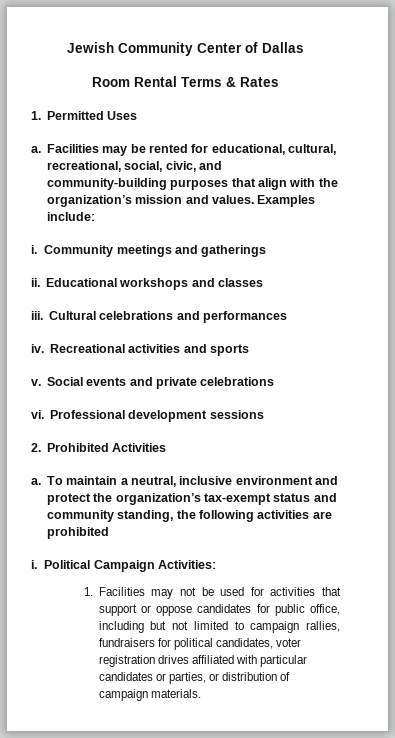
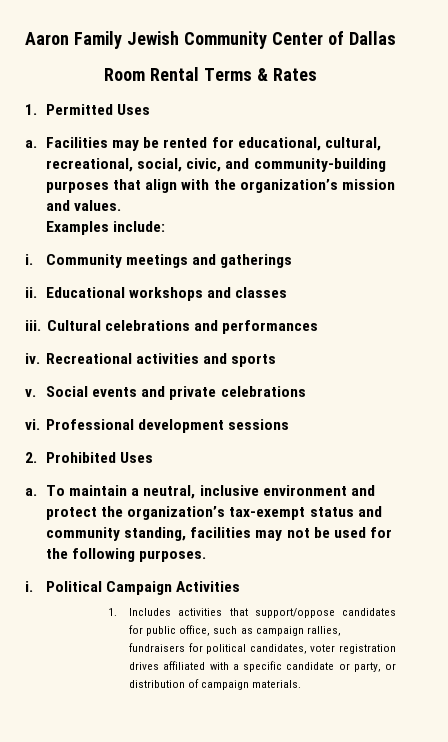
(67, 47) none -> [25,31,123,49] Aaron Family
(254, 199) none -> (122, 205) //
[112,443,167,452] Activities -> [120,452,154,463] Uses
[176,510,332,522] [46,527,109,539] [31,560,217,572] [84,587,145,596] the following activities are prohibited // i. Political Campaign Activities: // 1. Facilities -> [190,527,252,538] facilities
[270,587,341,596] [98,604,341,616] [98,621,244,633] activities that support or oppose candidates for public office, including but not limited to -> [45,548,207,562] [25,581,241,595] [108,608,396,618] [129,625,253,636] the following purposes. // i. Political Campaign Activities // 1. Includes activities that support/oppose candidates for public office, such as
[260,655,308,667] [98,672,206,684] particular candidates or parties, -> [232,661,381,672] a specific candidate or party,

